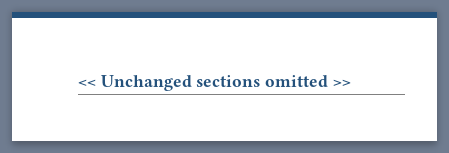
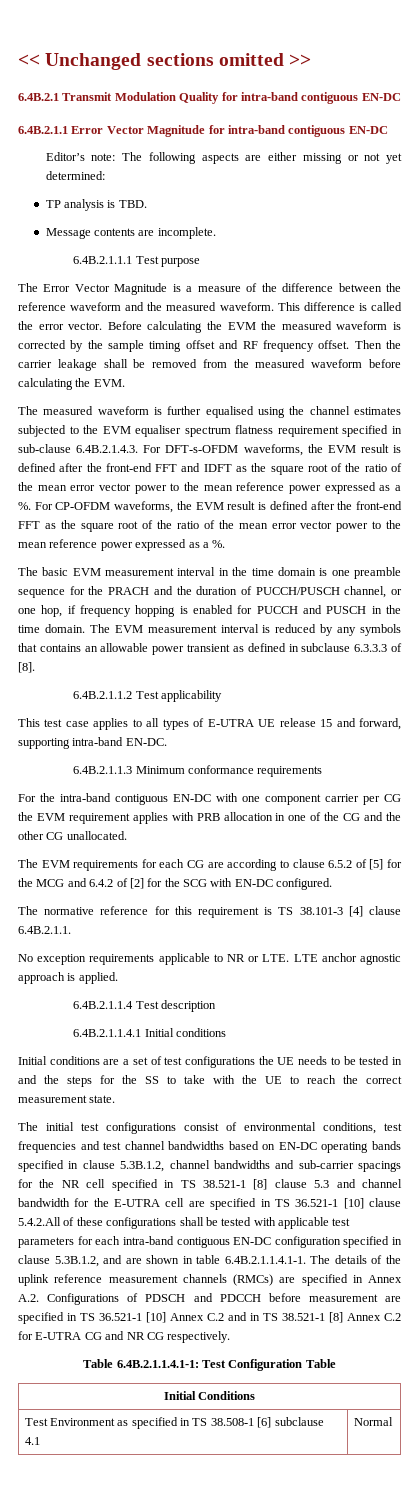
(351, 83) none -> [18,92,401,104] [18,125,388,137] [45,152,402,164] [45,171,105,180] [45,199,147,211] [45,227,216,239] [73,256,200,267] [18,283,402,295] [18,302,402,311] [18,321,402,333] [18,340,402,352] [18,359,401,371] [18,378,125,390] [18,406,401,418] [18,425,402,437] [18,444,401,456] [18,463,402,475] [18,482,402,494] [18,501,402,513] [18,520,402,532] [18,539,226,551] [18,567,402,579] [18,586,402,598] [18,605,401,617] [18,624,401,636] [18,643,402,655] [18,662,35,673] [73,690,222,702] [18,718,401,730] [18,737,167,749] [73,765,323,777] [18,793,401,805] [18,812,401,824] [18,831,127,840] [18,859,403,871] [18,878,333,890] [18,906,401,918] [18,926,71,934] [18,953,401,965] [18,972,118,984] [73,1000,216,1012] [73,1028,226,1037] [18,1056,403,1068] [18,1075,402,1087] [18,1095,116,1103] [18,1122,402,1134] [18,1141,401,1153] [18,1160,401,1172] [18,1179,403,1191] [18,1198,402,1210] [18,1217,351,1229] [18,1236,402,1248] [18,1255,401,1267] [18,1274,402,1286] [18,1293,401,1305] [18,1312,401,1324] [18,1331,231,1343] [83,1359,336,1371] [163,1391,256,1400] [24,1417,324,1429] [24,1437,40,1445] [353,1417,393,1426] // 6.4B.2.1 Transmit Modulation Quality for intra-band contiguous EN-DC // 6.4B.2.1.1 Error Vector Magnitude for intra-band contiguous EN-DC // Editor’s note: The following aspects are either missing or not yet determined: // TP analysis is TBD. // Message contents are incomplete. // 6.4B.2.1.1.1 Test purpose // The Error Vector Magnitude is a measure of the difference between the reference waveform and the measured waveform. This difference is called the error vector. Before calculating the EVM the measured waveform is corrected by the sample timing offset and RF frequency offset. Then the carrier leakage shall be removed from the measured waveform before calculating the EVM. // The measured waveform is further equalised using the channel estimates subjected to the EVM equaliser spectrum flatness requirement specified in sub-clause 6.4B.2.1.4.3. For DFT-s-OFDM waveforms, the EVM result is defined after the front-end FFT and IDFT as the square root of the ratio of the mean error vector power to the mean reference power expressed as a %. For CP-OFDM waveforms, the EVM result is defined after the front-end FFT as the square root of the ratio of the mean error vector power to the mean reference power expressed as a %. // The basic EVM measurement interval in the time domain is one preamble sequence for the PRACH and the duration of PUCCH/PUSCH channel, or one hop, if frequency hopping is enabled for PUCCH and PUSCH in the time domain. The EVM measurement interval is reduced by any symbols that contains an allowable power transient as defined in subclause 6.3.3.3 of [8]. // 6.4B.2.1.1.2 Test applicability // This test case applies to all types of E-UTRA UE release 15 and forward, supporting intra-band EN-DC. // 6.4B.2.1.1.3 Minimum conformance requirements // For the intra-band contiguous EN-DC with one component carrier per CG the EVM requirement applies with PRB allocation in one of the CG and the other CG unallocated. // The EVM requirements for each CG are according to clause 6.5.2 of [5] for the MCG and 6.4.2 of [2] for the SCG with EN-DC configured. // The normative reference for this requirement is TS 38.101-3 [4] clause 6.4B.2.1.1. // No exception requirements applicable to NR or LTE. LTE anchor agnostic approach is applied. // 6.4B.2.1.1.4 Test description // 6.4B.2.1.1.4.1 Initial conditions // Initial conditions are a set of test configurations the UE needs to be tested in and the steps for the SS to take with the UE to reach the correct measurement state. // The initial test configurations consist of environmental conditions, test frequencies and test channel bandwidths based on EN-DC operating bands specified in clause 5.3B.1.2, channel bandwidths and sub-carrier spacings for the NR cell specified in TS 38.521-1 [8] clause 5.3 and channel bandwidth for the E-UTRA cell are specified in TS 36.521-1 [10] clause 5.4.2.All of these configurations shall be tested with applicable test parameters for each intra-band contiguous EN-DC configuration specified in clause 5.3B.1.2, and are shown in table 6.4B.2.1.1.4.1-1. The details of the uplink reference measurement channels (RMCs) are specified in Annex A.2. Configurations of PDSCH and PDCCH before measurement are specified in TS 36.521-1 [10] Annex C.2 and in TS 38.521-1 [8] Annex C.2 for E-UTRA CG and NR CG respectively. // Table 6.4B.2.1.1.4.1-1: Test Configuration Table // Initial Conditions // Test Environment as specified in TS 38.508-1 [6] subclause 4.1 | Normal

